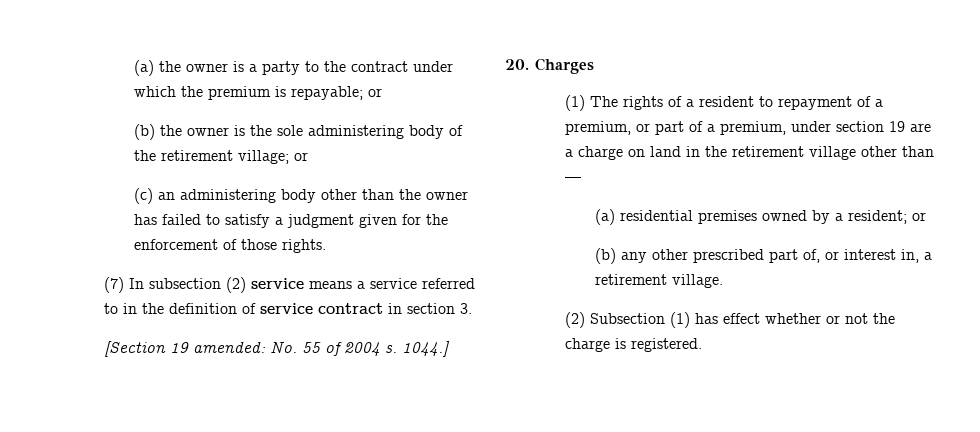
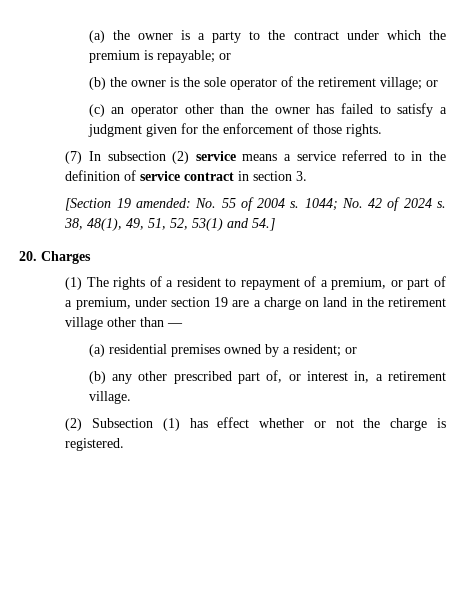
[307,125,444,139] administering body -> [229,78,277,90] operator
[179,189,316,203] administering body -> [130,105,178,117] operator
[401,341,450,357] 1044.] -> [304,197,447,211] [64,218,276,231] 1044; No. 42 of 2024 s. 38, 48(1), 49, 51, 52, 53(1) and 54.]

